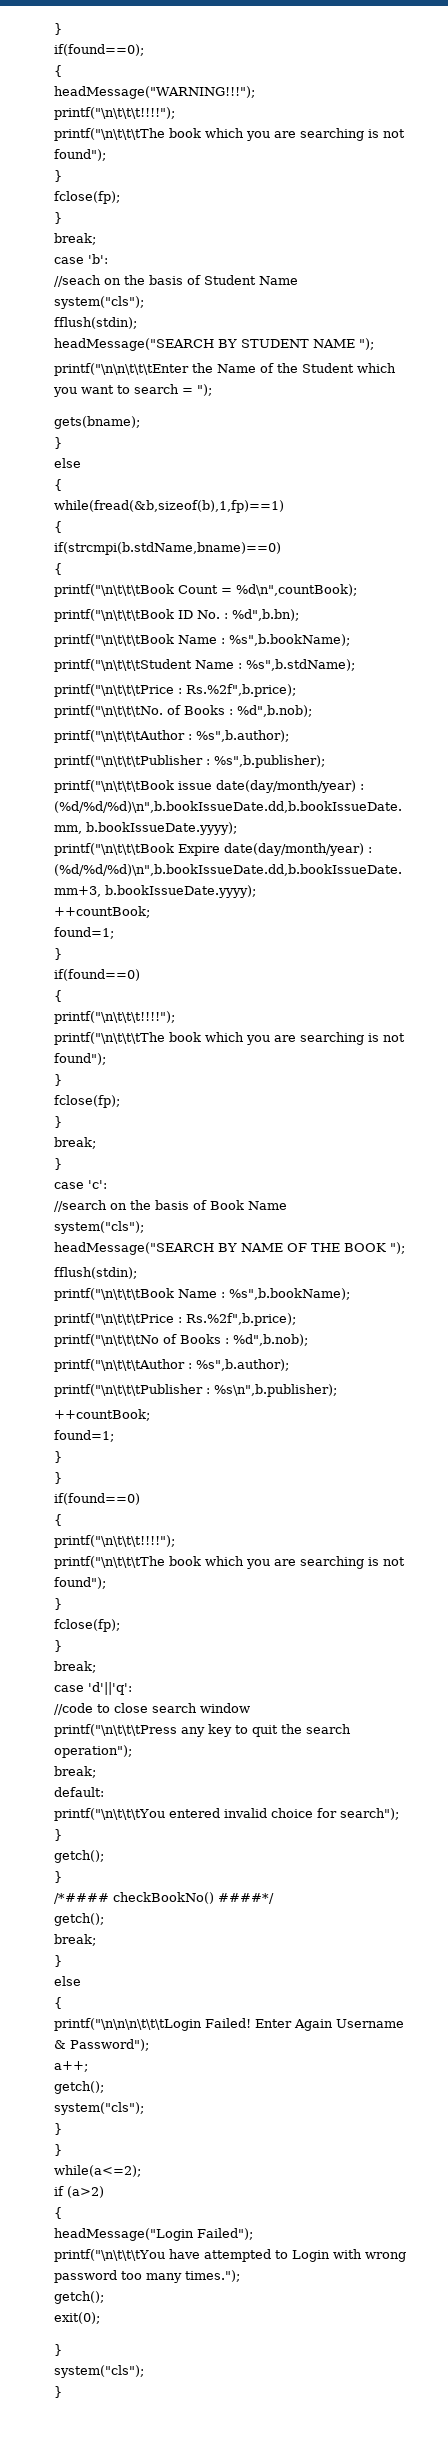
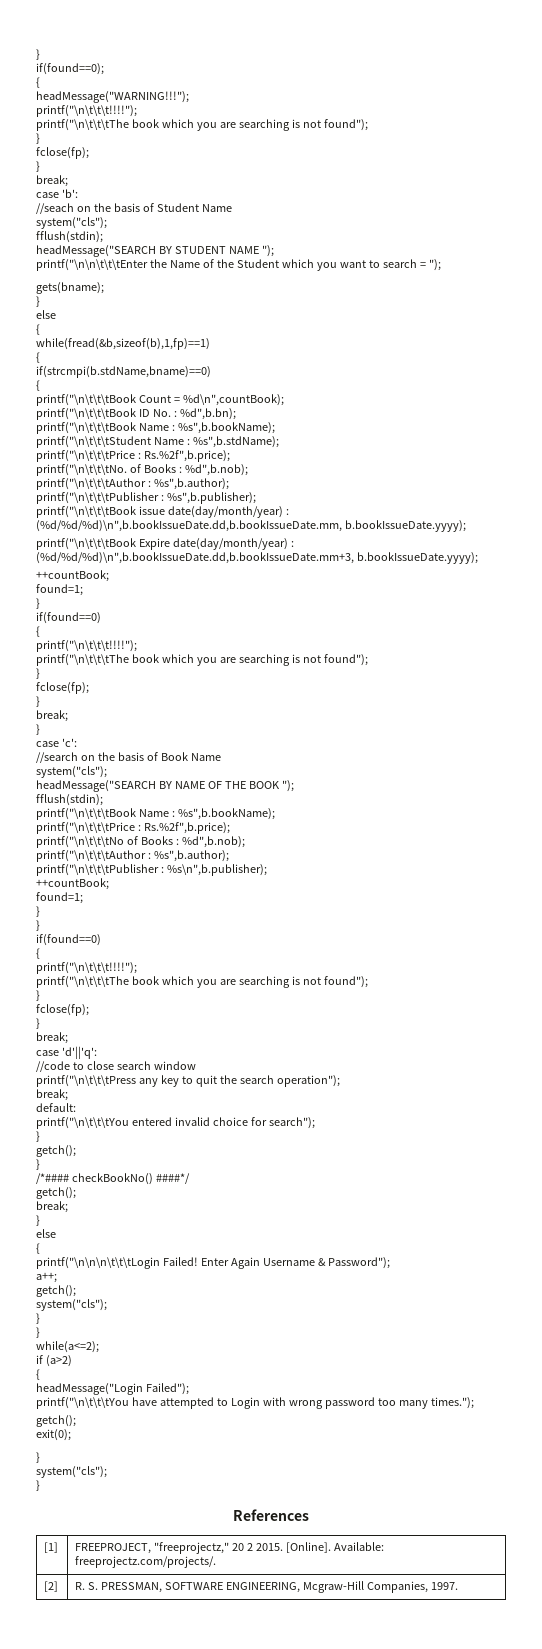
(62, 2392) none -> [233,1509,309,1521] [44,1542,59,1553] [75,1542,384,1554] [75,1556,217,1568] [44,1581,59,1592] [75,1581,458,1593] // References // [1] | FREEPROJECT, "freeprojectz," 20 2 2015. [Online]. Available: freeprojectz.com/projects/. // [2] | R. S. PRESSMAN, SOFTWARE ENGINEERING, Mcgraw-Hill Companies, 1997.

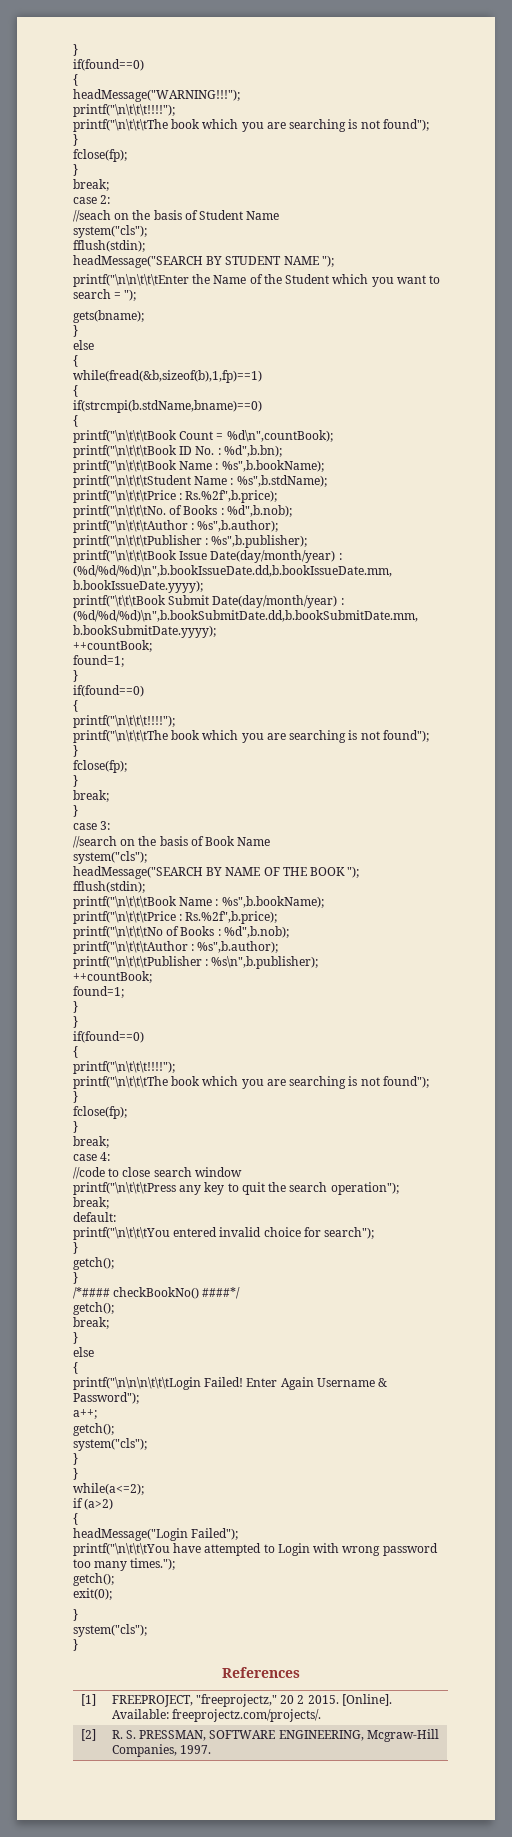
[36,49,40,60] [36,63,104,75] } // if(found==0); -> [73,44,78,56] [73,59,144,71] } // if(found==0)
[61,189,78,198] 'b': -> [100,195,111,204] 2:
[138,506,283,518] issue date(day/month/year) -> [179,550,336,563] Issue Date(day/month/year)
[36,538,294,550] [36,552,478,564] printf("\n\t\t\tBook Expire date(day/month/year) : (%d/%d/%d)\n",b.bookIssueDate.dd,b.bookIssueDate.mm+3, b.bookIssueDate.yyyy); -> [73,595,344,608] [73,610,418,622] [73,625,216,638] printf("\t\t\tBook Submit Date(day/month/year) : (%d/%d/%d)\n",b.bookSubmitDate.dd,b.bookSubmitDate.mm, b.bookSubmitDate.yyyy);
[61,738,77,747] 'c': -> [100,821,111,830] 3:
[61,1046,97,1059] 'd'||'q': -> [100,1152,111,1161] 4:

